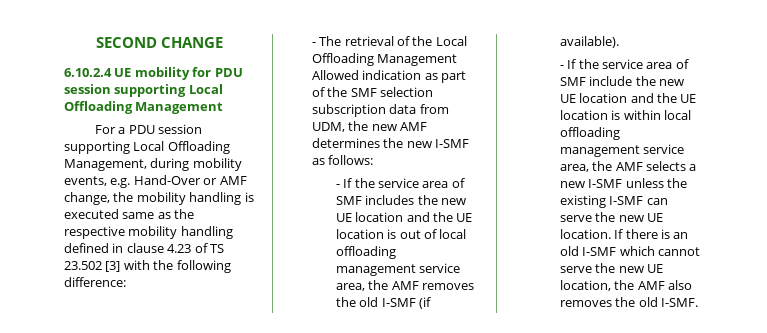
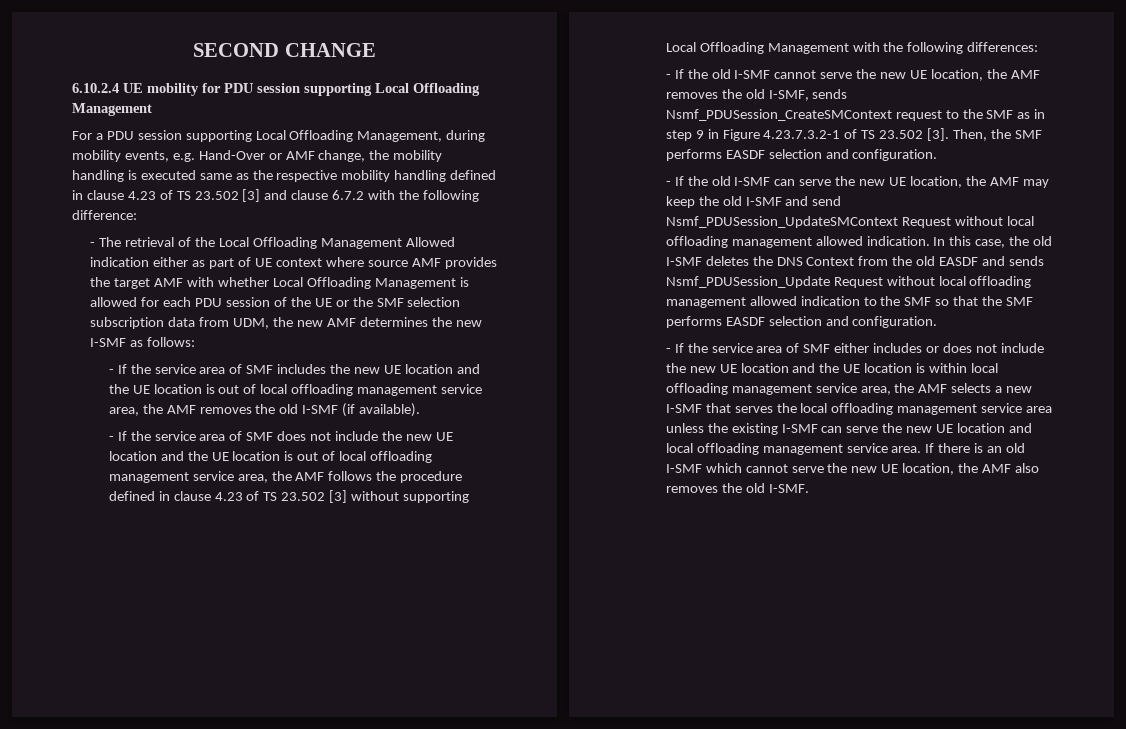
(121, 266) none -> [264,190,365,200] and clause 6.7.2
(422, 75) none -> [153,257,189,267] either
(325, 92) none -> [254,257,497,269] [90,277,469,289] [90,297,349,307] UE context where source AMF provides the target AMF with whether Local Offloading Management is allowed for each PDU session of the UE or
(586, 81) none -> [277,431,453,441] [108,451,433,463] [108,471,463,483] [108,490,470,503] [665,42,1039,54] [665,69,1040,81] [665,89,848,101] [665,109,1046,121] [665,128,1042,141] [665,149,938,161] [665,176,1049,188] [665,196,842,208] [665,216,1034,228] [665,236,1053,248] [665,256,1044,266] [665,276,1032,288] [665,296,1034,308] [665,316,938,328] [665,343,997,353] does not include the new UE location and the UE location is out of local offloading management service area, the AMF follows the procedure defined in clause 4.23 of TS 23.502 [3] without supporting Local Offloading Management with the following differences: // - If the old I-SMF cannot serve the new UE location, the AMF removes the old I-SMF, sends Nsmf_PDUSession_CreateSMContext request to the SMF as in step 9 in Figure 4.23.7.3.2-1 of TS 23.502 [3]. Then, the SMF performs EASDF selection and configuration. // - If the old I-SMF can serve the new UE location, the AMF may keep the old I-SMF and send Nsmf_PDUSession_UpdateSMContext Request without local offloading management allowed indication. In this case, the old I-SMF deletes the DNS Context from the old EASDF and sends Nsmf_PDUSession_Update Request without local offloading management allowed indication to the SMF so that the SMF performs EASDF selection and configuration. // - If the service area of SMF either includes or does not
(623, 183) none -> [705,403,1053,415] that serves the local offloading management service area
[559,229,611,239] location. -> [957,423,1032,433] [665,443,922,455] location and local offloading management service area.

